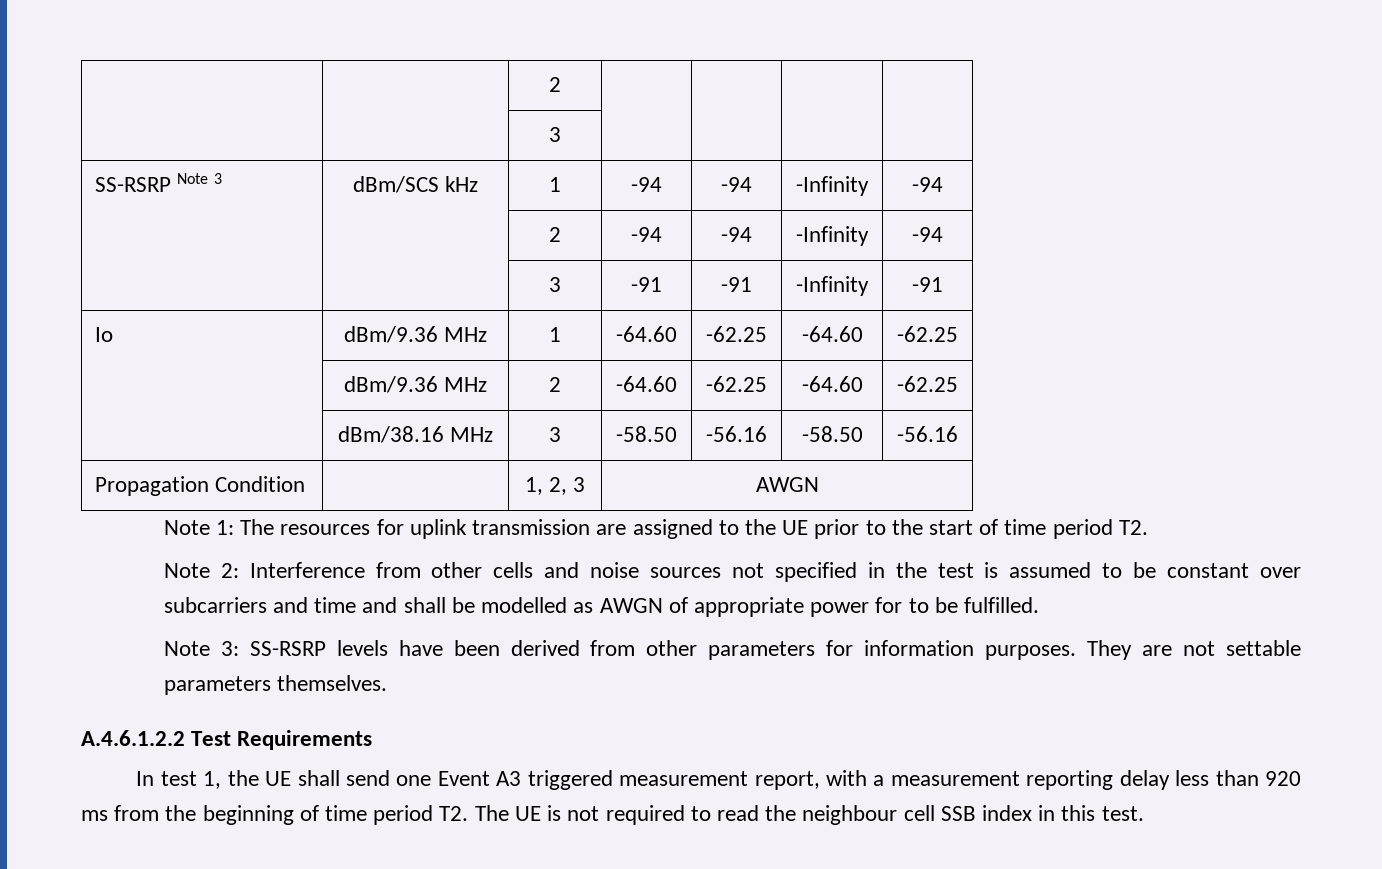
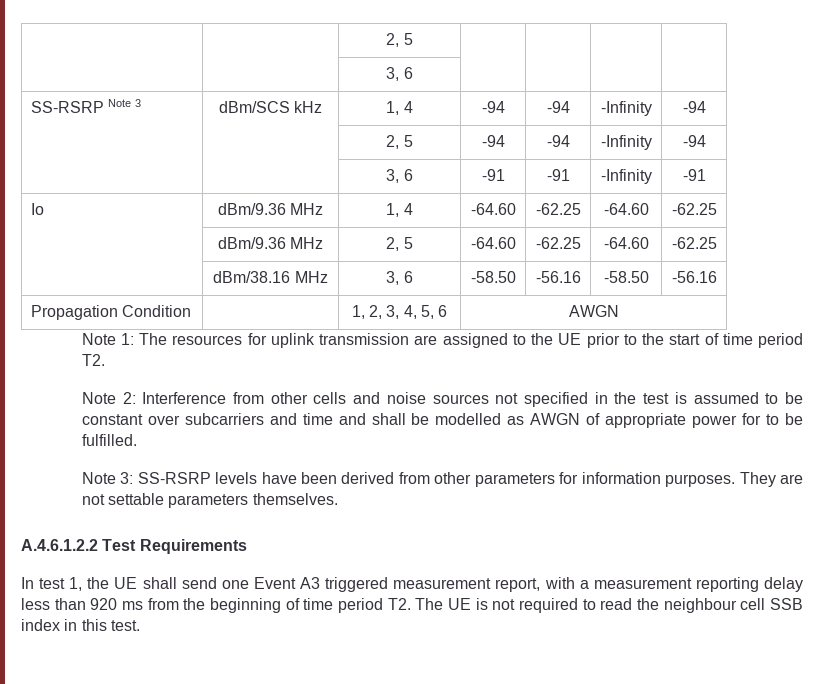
[549,77,561,92] [549,127,561,142] | | 2 | | | | // | | 3 -> [386,33,413,47] [386,67,413,81] | | 2, 5 | | | | // | | 3, 6
[549,177,561,192] [631,177,662,192] [721,177,752,192] [796,176,869,196] [912,177,943,192] [549,227,561,242] [631,227,662,242] [721,227,752,242] [796,226,869,246] [912,227,943,242] [549,277,561,292] 1 | -94 | -94 | -Infinity | -94 // | | 2 | -94 | -94 | -Infinity | -94 // | | 3 -> [386,101,413,115] [481,101,505,113] [546,101,570,113] [600,101,652,116] [682,101,706,113] [386,135,413,149] [481,135,505,147] [546,135,570,147] [600,135,652,150] [682,135,706,147] [386,169,413,183] 1, 4 | -94 | -94 | -Infinity | -94 // | | 2, 5 | -94 | -94 | -Infinity | -94 // | | 3, 6
[549,327,561,342] 1 -> [386,203,413,217] 1, 4
[549,377,561,392] 2 -> [386,237,413,251] 2, 5
[549,427,561,442] 3 -> [386,271,413,285] 3, 6
[573,477,586,492] 3 -> [386,305,448,319] 3, 4, 5, 6

